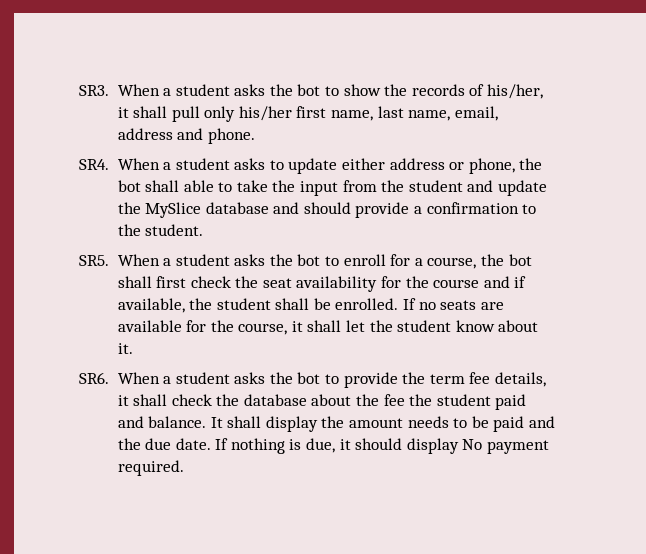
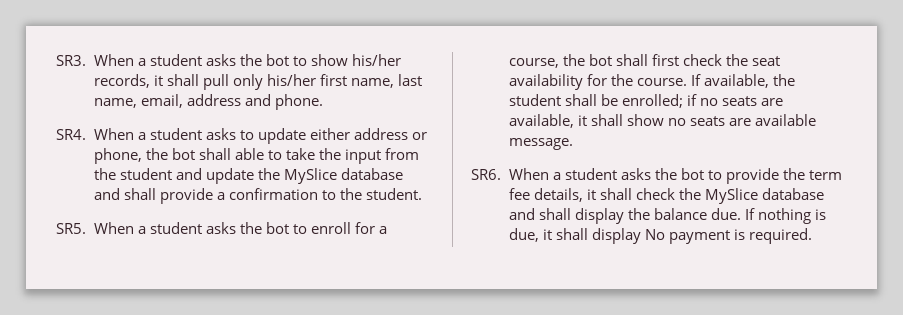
[384,84,543,99] the records of his/her, -> [351,54,401,66] [93,74,150,88] his/her records,
[303,202,351,214] should -> [123,188,156,200] shall
[433,276,527,288] course and if -> [636,74,701,86] course. If
[335,298,504,310] [117,320,539,335] [117,343,133,354] enrolled. If no seats are available for the course, it shall let the student know about it. -> [621,94,783,108] [508,114,816,128] [508,138,573,150] enrolled; if no seats are available, it shall show no seats are available message.
[243,394,527,410] [117,416,555,432] [117,438,211,450] database about the fee the student paid and balance. It shall display the amount needs to be paid and the due date. -> [704,188,824,204] [508,208,741,224] MySlice database and shall display the balance due.
[355,438,403,450] should -> [555,228,588,240] shall
(549, 447) none -> [733,229,745,240] is

